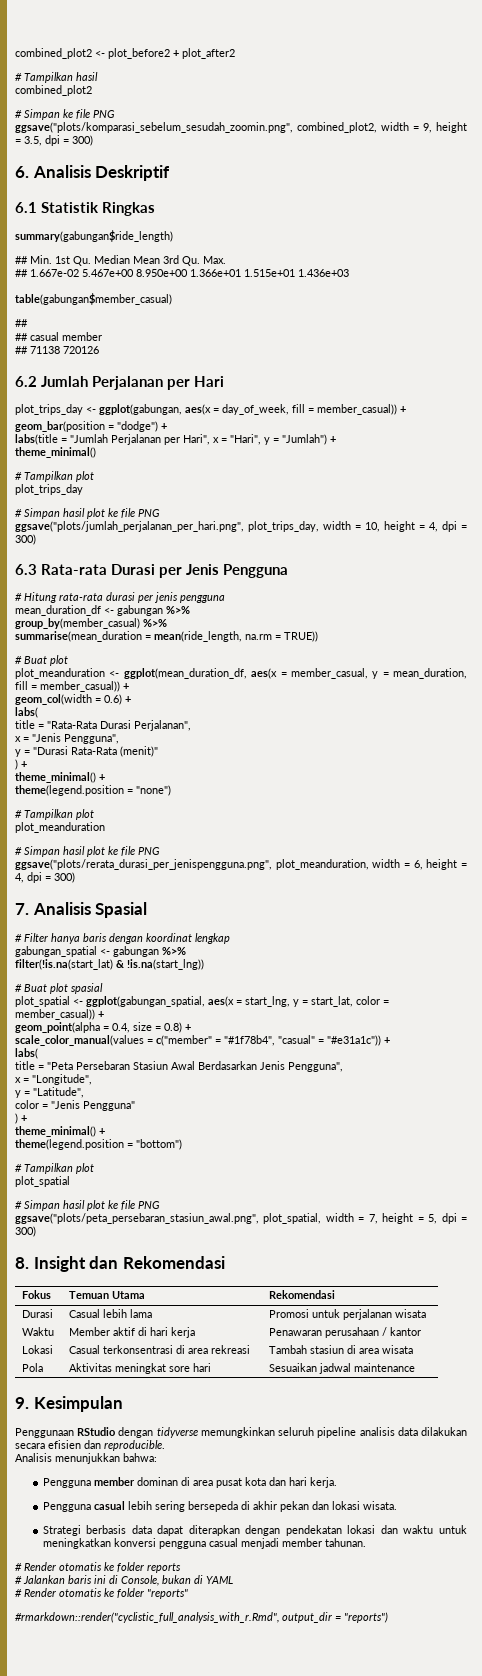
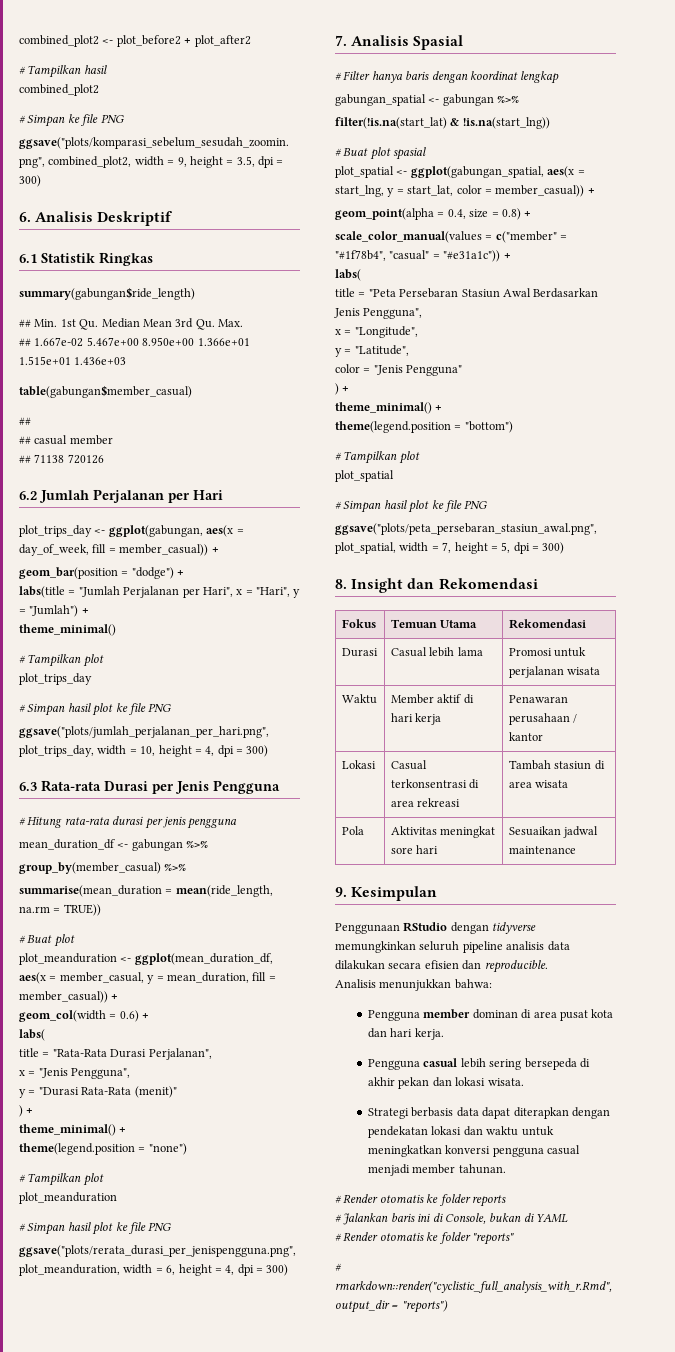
[15,1612,279,1623] #rmarkdown::render("cyclistic_full_analysis_with_r.Rmd", -> [335,1263,342,1271] [335,1281,612,1293] # rmarkdown::render("cyclistic_full_analysis_with_r.Rmd",

